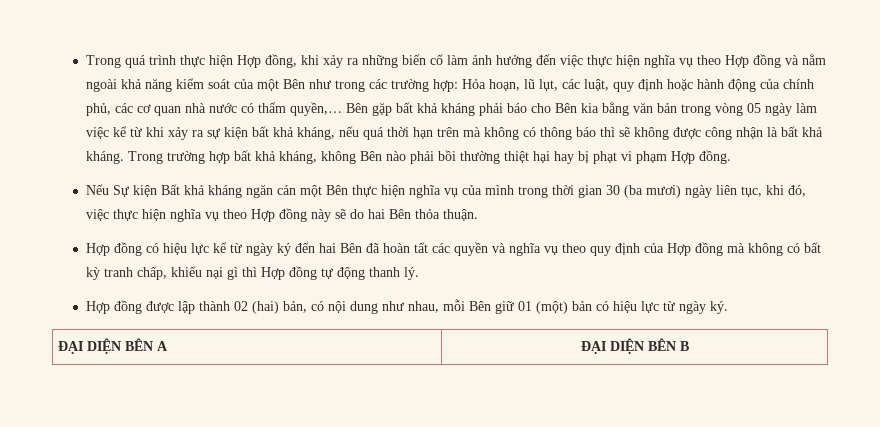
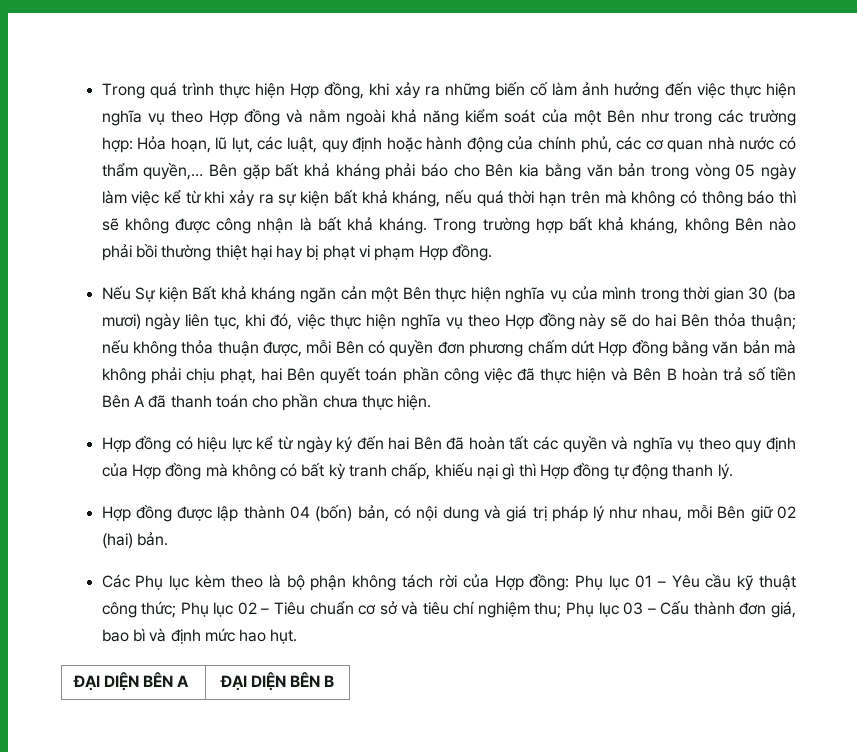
[442,209,478,221] thuận. -> [750,314,796,330] [101,339,796,357] [101,367,797,384] [101,394,432,411] thuận; nếu không thỏa thuận được, mỗi Bên có quyền đơn phương chấm dứt Hợp đồng bằng văn bản mà không phải chịu phạt, hai Bên quyết toán phần công việc đã thực hiện và Bên B hoàn trả số tiền Bên A đã thanh toán cho phần chưa thực hiện.
[233,301,279,314] 02 (hai) -> [290,505,353,522] 04 (bốn)
(378, 307) none -> [483,505,606,522] và giá trị pháp lý
[517,301,728,314] 01 (một) bản có hiệu lực từ ngày ký. -> [776,506,796,519] [101,532,168,549] [101,574,796,591] [101,600,796,618] [101,628,298,644] 02 (hai) bản. // Các Phụ lục kèm theo là bộ phận không tách rời của Hợp đồng: Phụ lục 01 – Yêu cầu kỹ thuật công thức; Phụ lục 02 – Tiêu chuẩn cơ sở và tiêu chí nghiệm thu; Phụ lục 03 – Cấu thành đơn giá, bao bì và định mức hao hụt.

